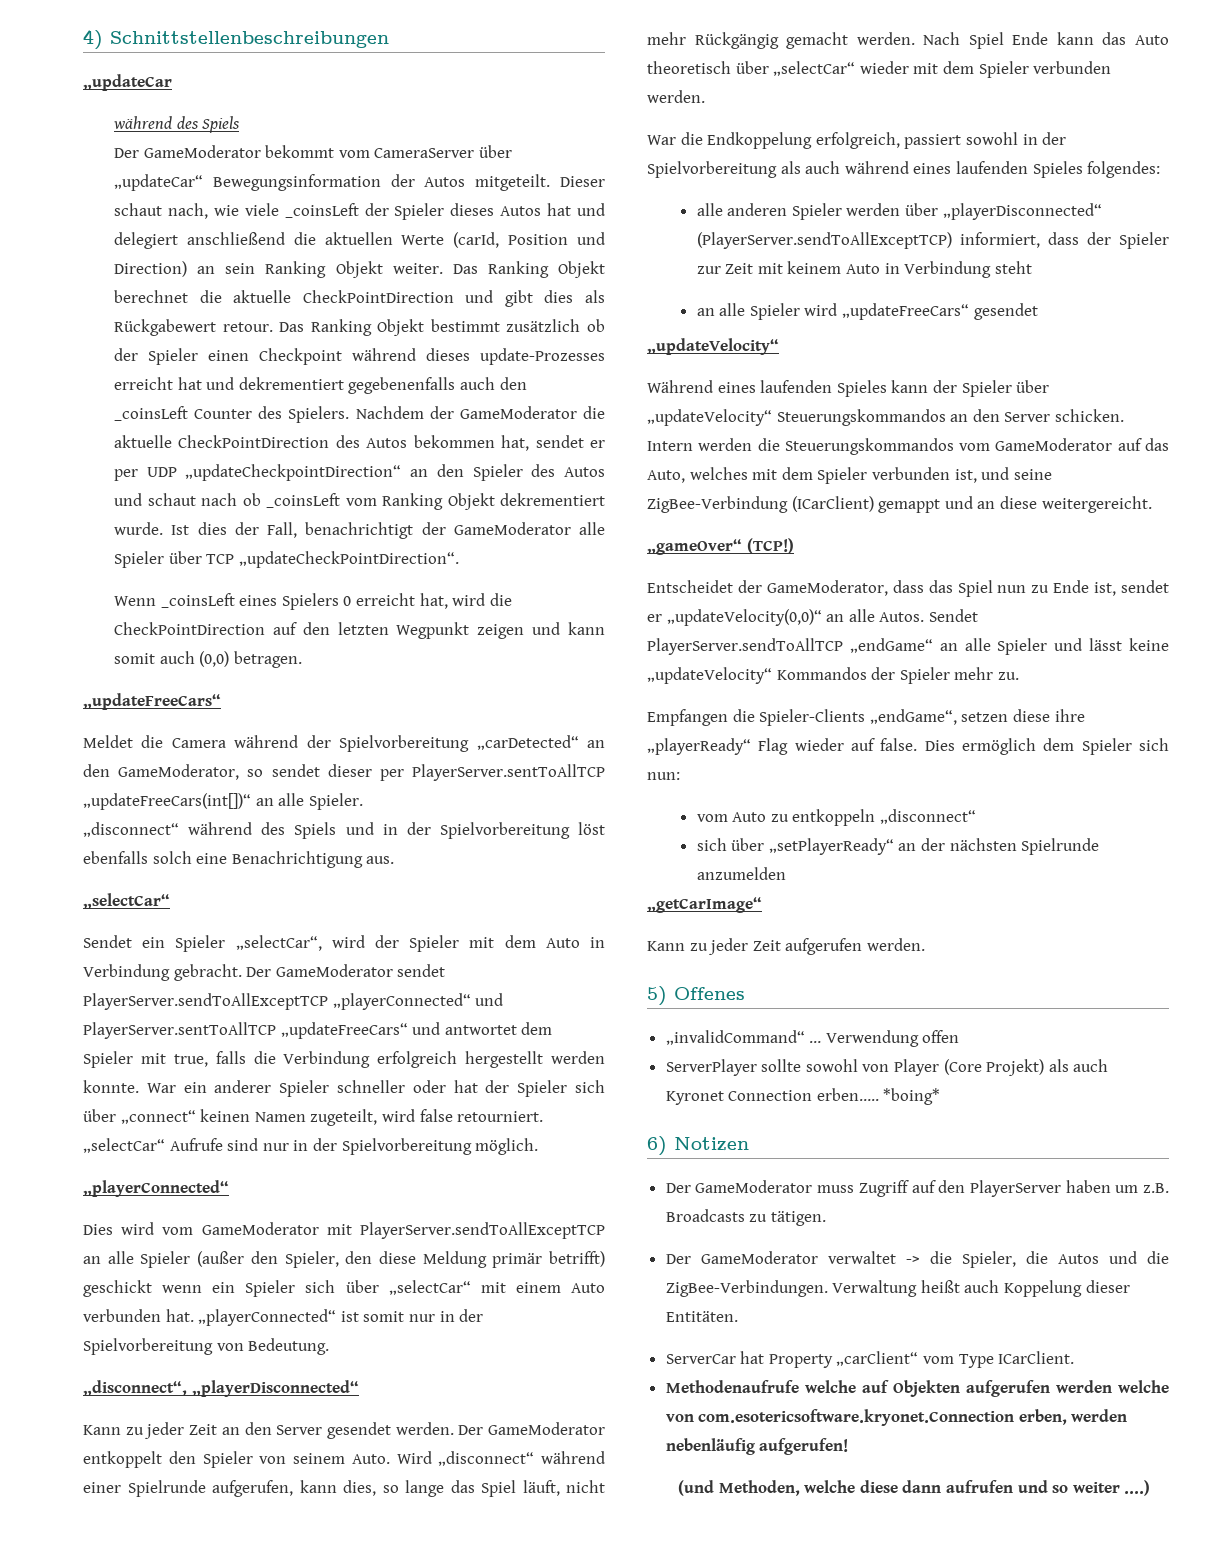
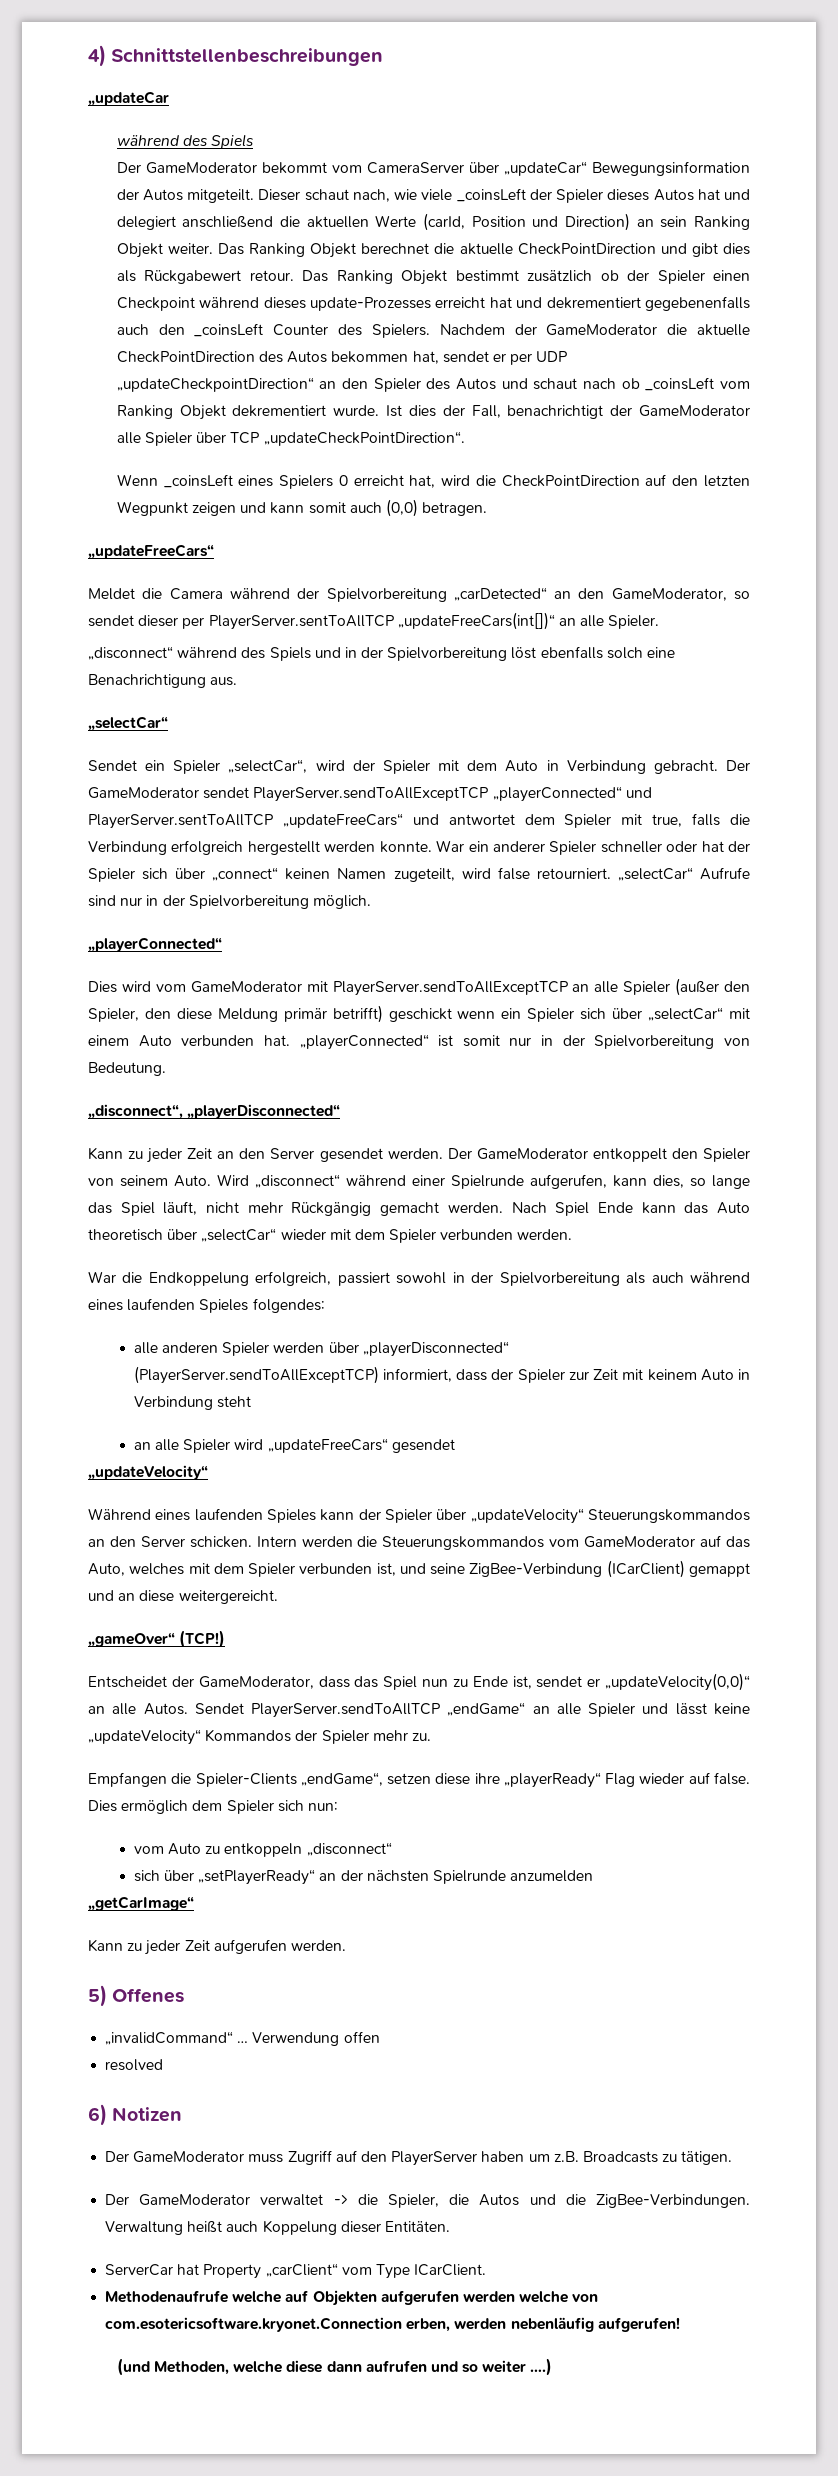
[665,1059,1109,1076] [665,1088,941,1105] ServerPlayer sollte sowohl von Player (Core Projekt) als auch Kyronet Connection erben….. *boing* -> [105,2059,164,2071] resolved

